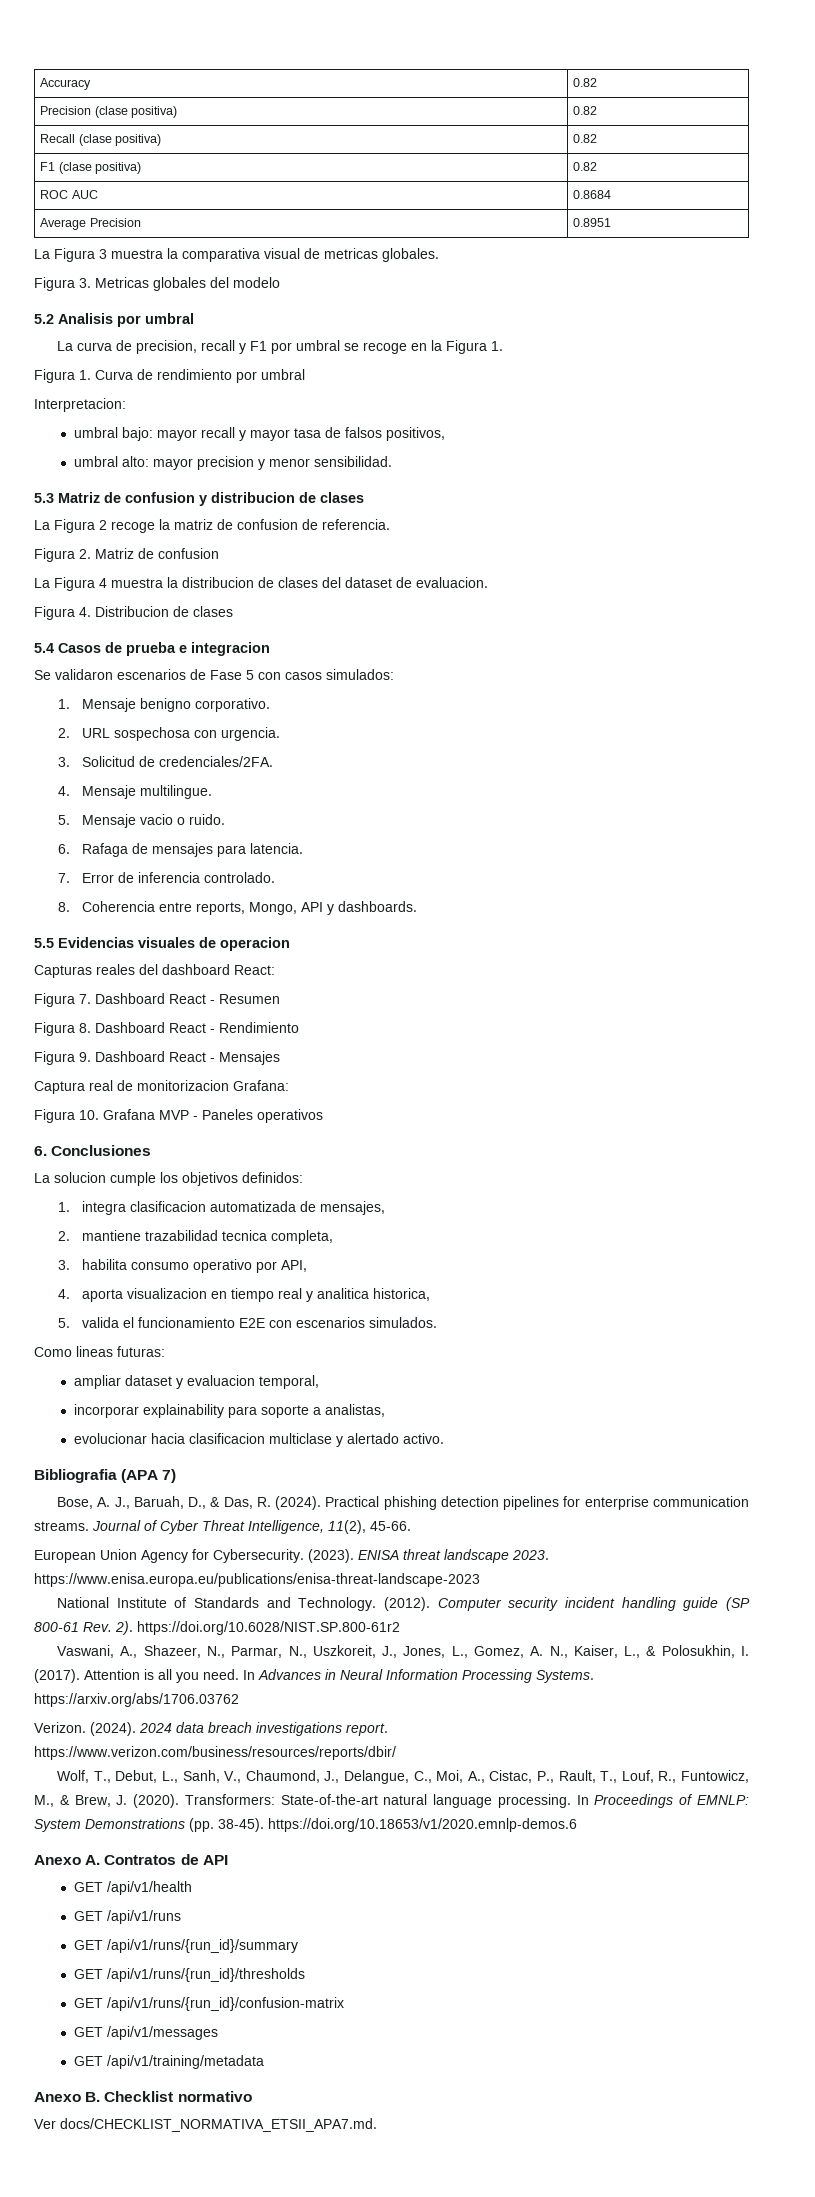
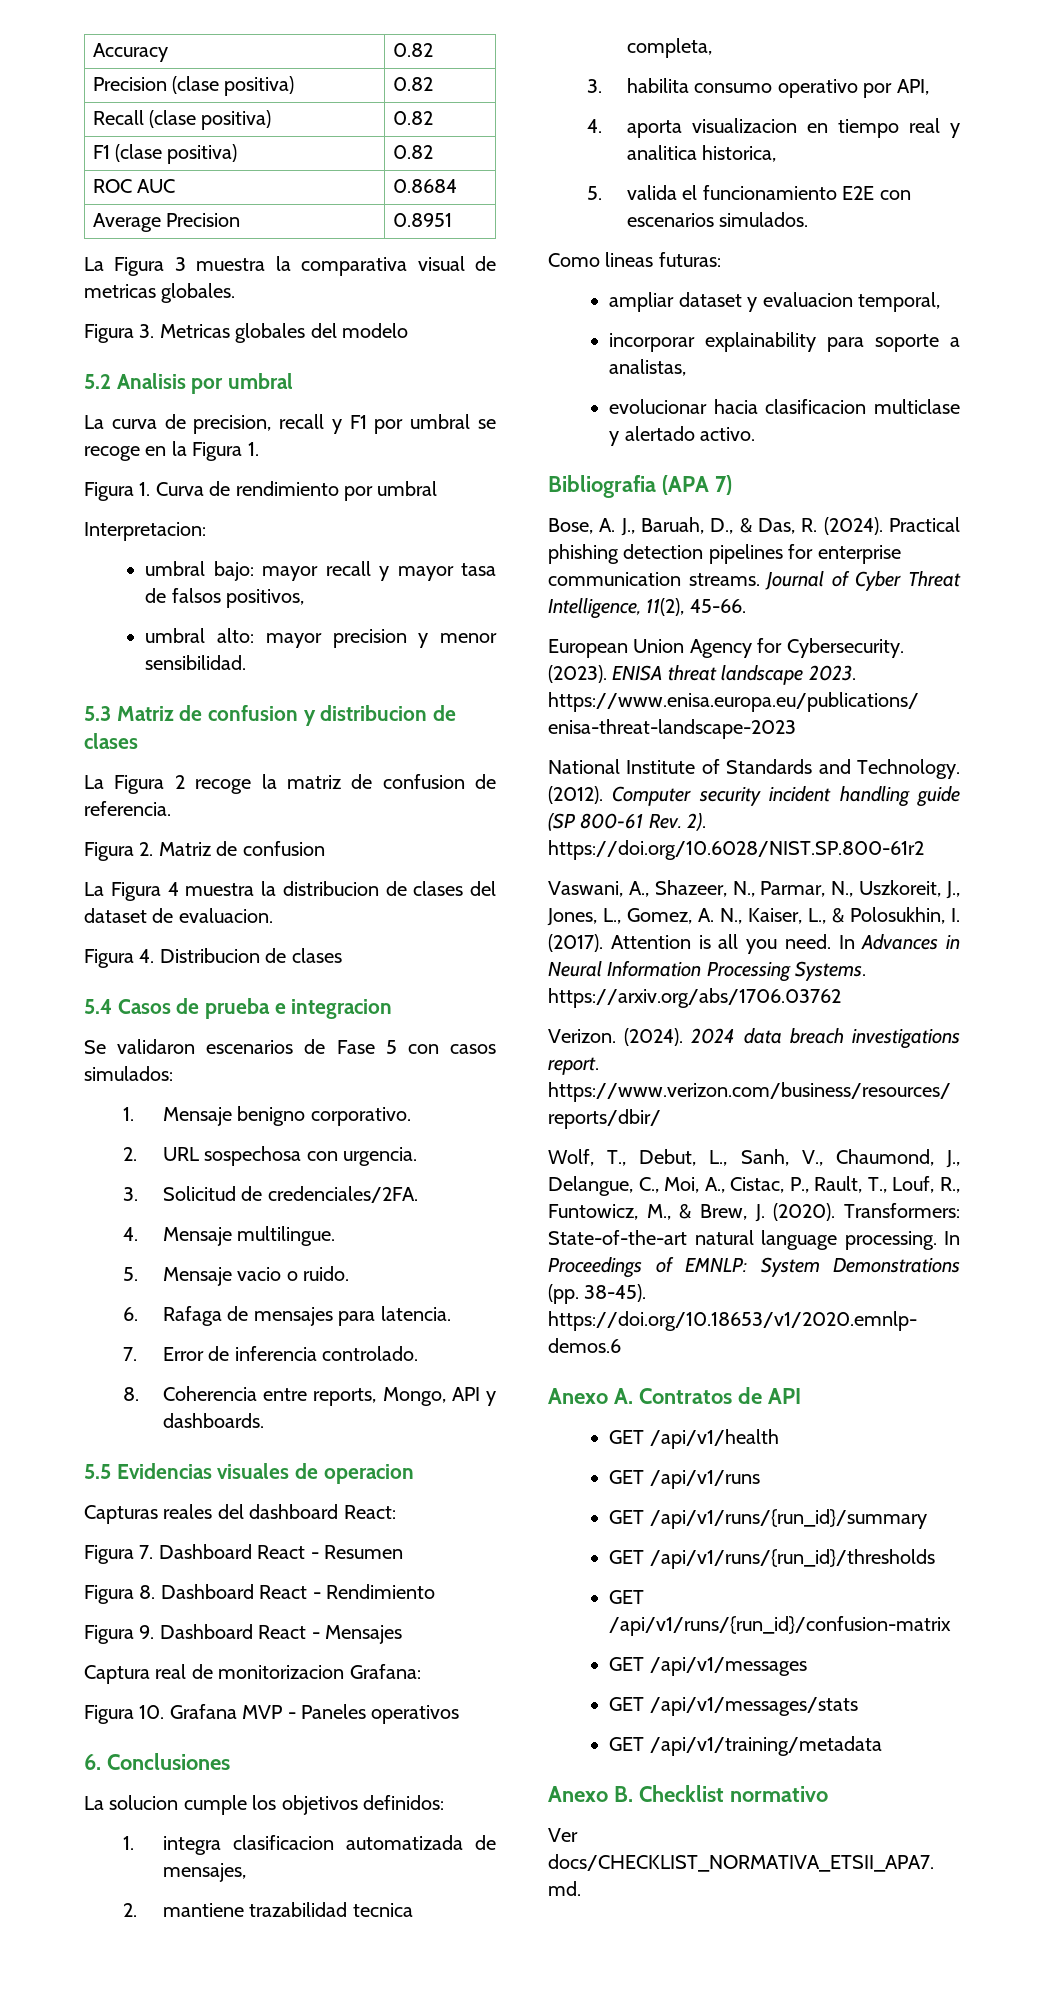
(218, 2033) none -> [609,1697,858,1716] // GET /api/v1/messages/stats

